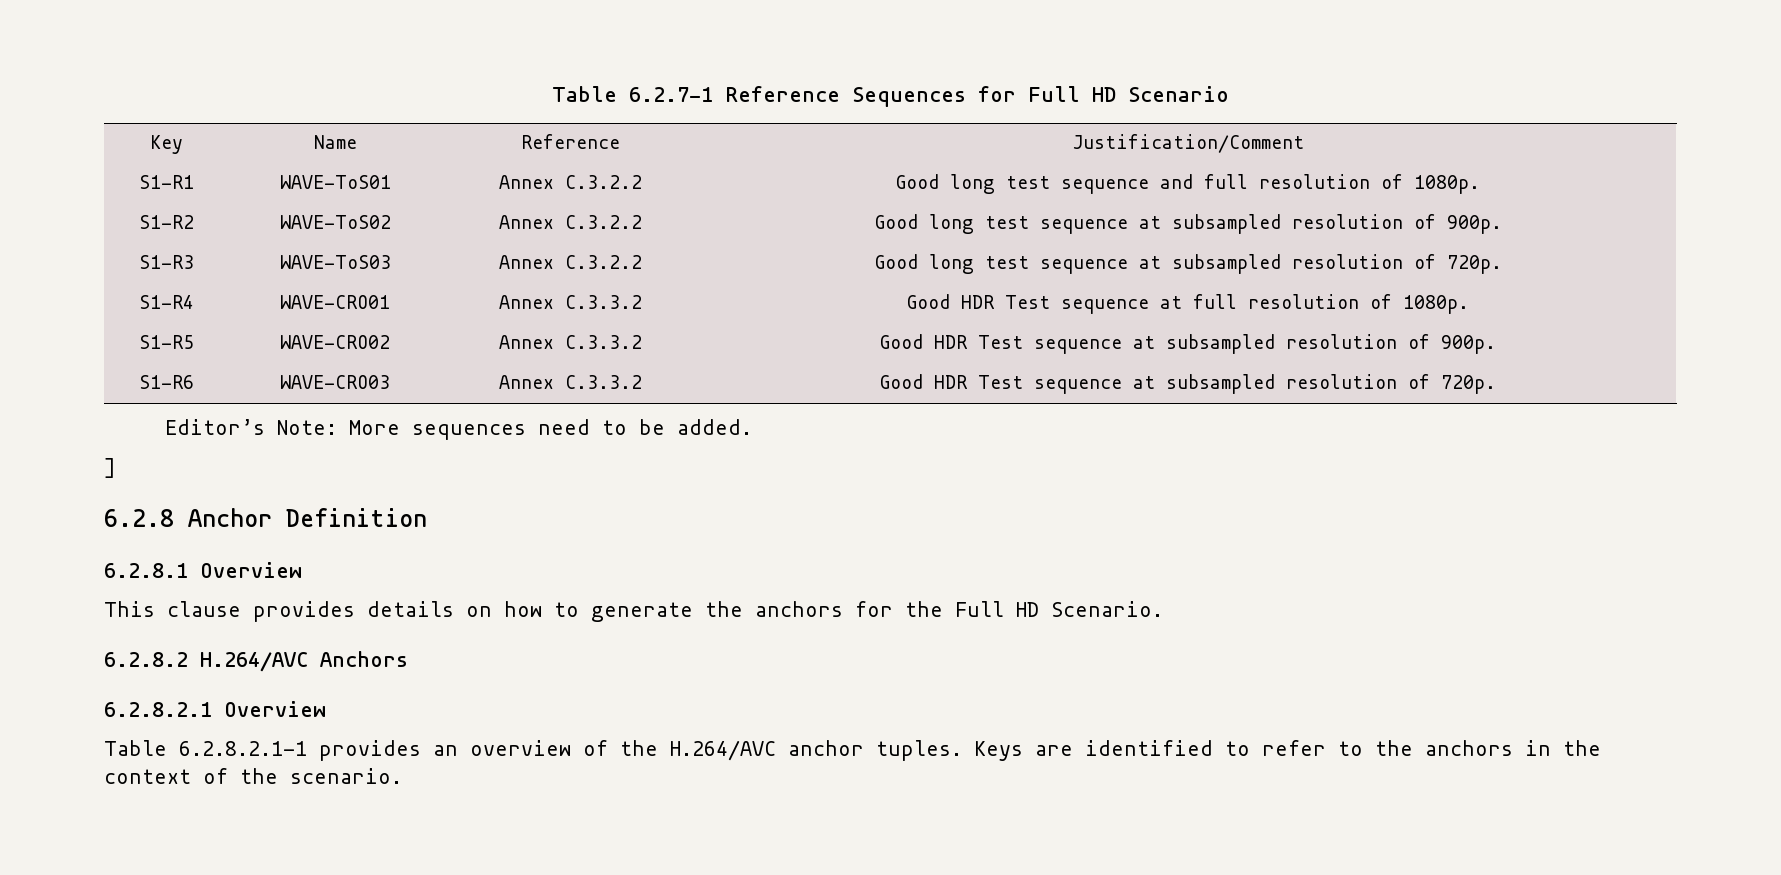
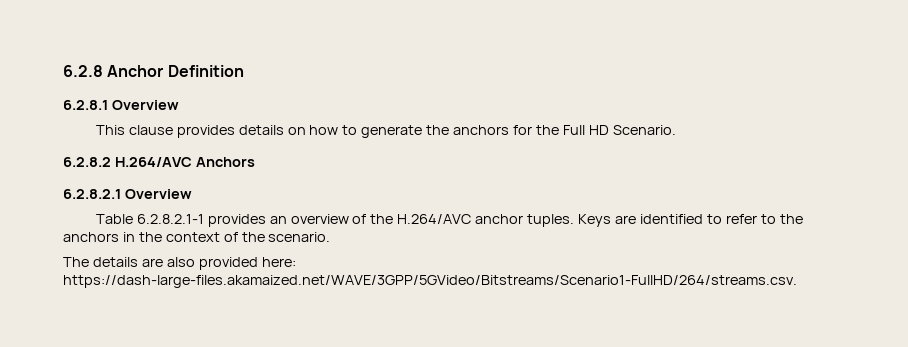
[552,86,1229,107] [150,135,183,154] [313,135,357,149] [520,134,620,149] [1071,134,1304,153] [139,175,194,189] [279,175,391,189] [498,175,642,189] [895,174,1480,194] [139,215,194,229] [279,215,391,229] [498,215,642,229] [873,214,1502,234] [139,255,194,269] [279,255,391,269] [498,255,642,269] [873,254,1502,274] [139,295,194,309] [280,295,390,309] [498,295,642,309] [906,294,1469,314] [139,335,194,349] [280,335,390,349] [498,335,642,349] [879,334,1496,354] [139,375,194,389] [280,375,390,389] [498,375,642,389] [879,374,1496,394] [164,419,752,440] [104,458,116,478] Table 6.2.7-1 Reference Sequences for Full HD Scenario // Key | Name | Reference | Justification/Comment // S1-R1 | WAVE-ToS01 | Annex C.3.2.2 | Good long test sequence and full resolution of 1080p. // S1-R2 | WAVE-ToS02 | Annex C.3.2.2 | Good long test sequence at subsampled resolution of 900p. // S1-R3 | WAVE-ToS03 | Annex C.3.2.2 | Good long test sequence at subsampled resolution of 720p. // S1-R4 | WAVE-CRO01 | Annex C.3.3.2 | Good HDR Test sequence at full resolution of 1080p. // S1-R5 | WAVE-CRO02 | Annex C.3.3.2 | Good HDR Test sequence at subsampled resolution of 900p. // S1-R6 | WAVE-CRO03 | Annex C.3.3.2 | Good HDR Test sequence at subsampled resolution of 720p. // Editor’s Note: More sequences need to be added. // ] // -> (63, 71) none
(402, 776) none -> [63,257,296,270] [63,275,797,288] // The details are also provided here: https://dash-large-files.akamaized.net/WAVE/3GPP/5GVideo/Bitstreams/Scenario1-FullHD/264/streams.csv.

